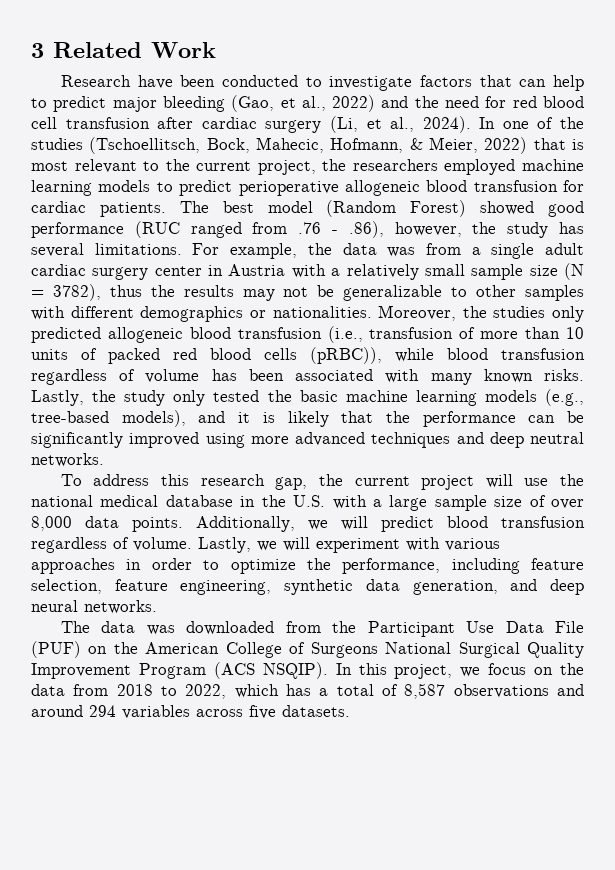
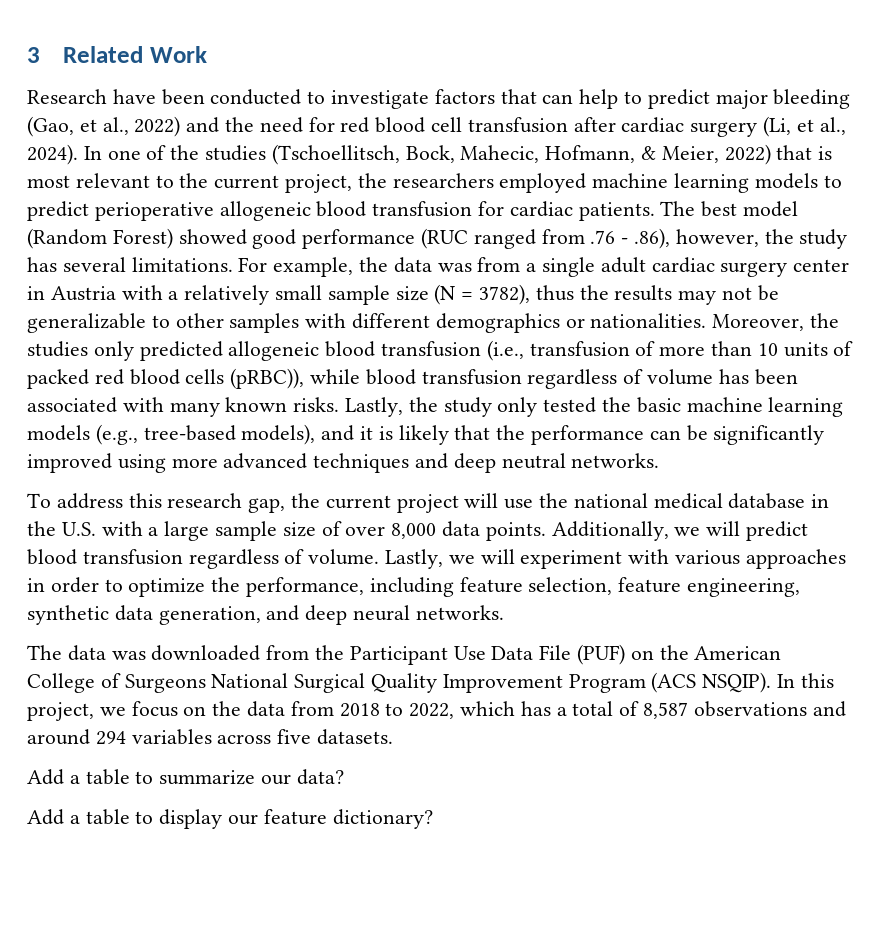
(350, 711) none -> [27,769,344,785] [27,809,433,829] // Add a table to summarize our data? // Add a table to display our feature dictionary?

